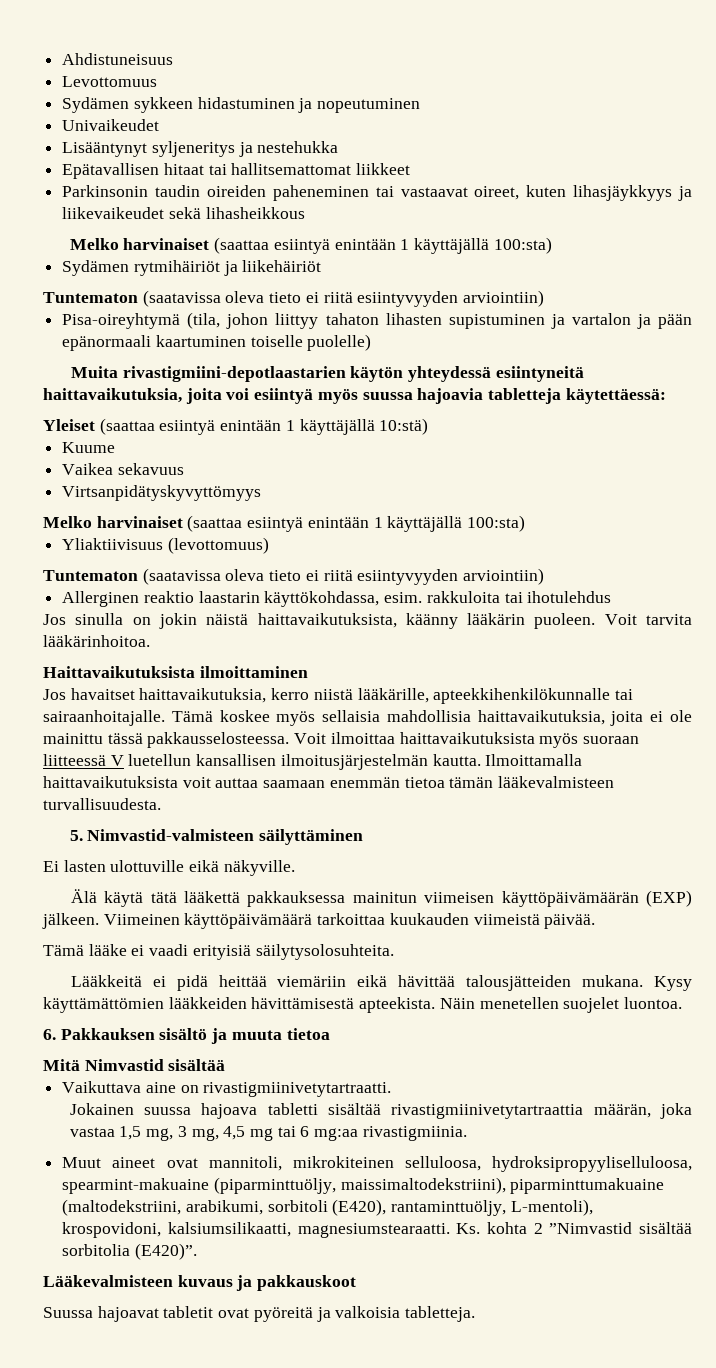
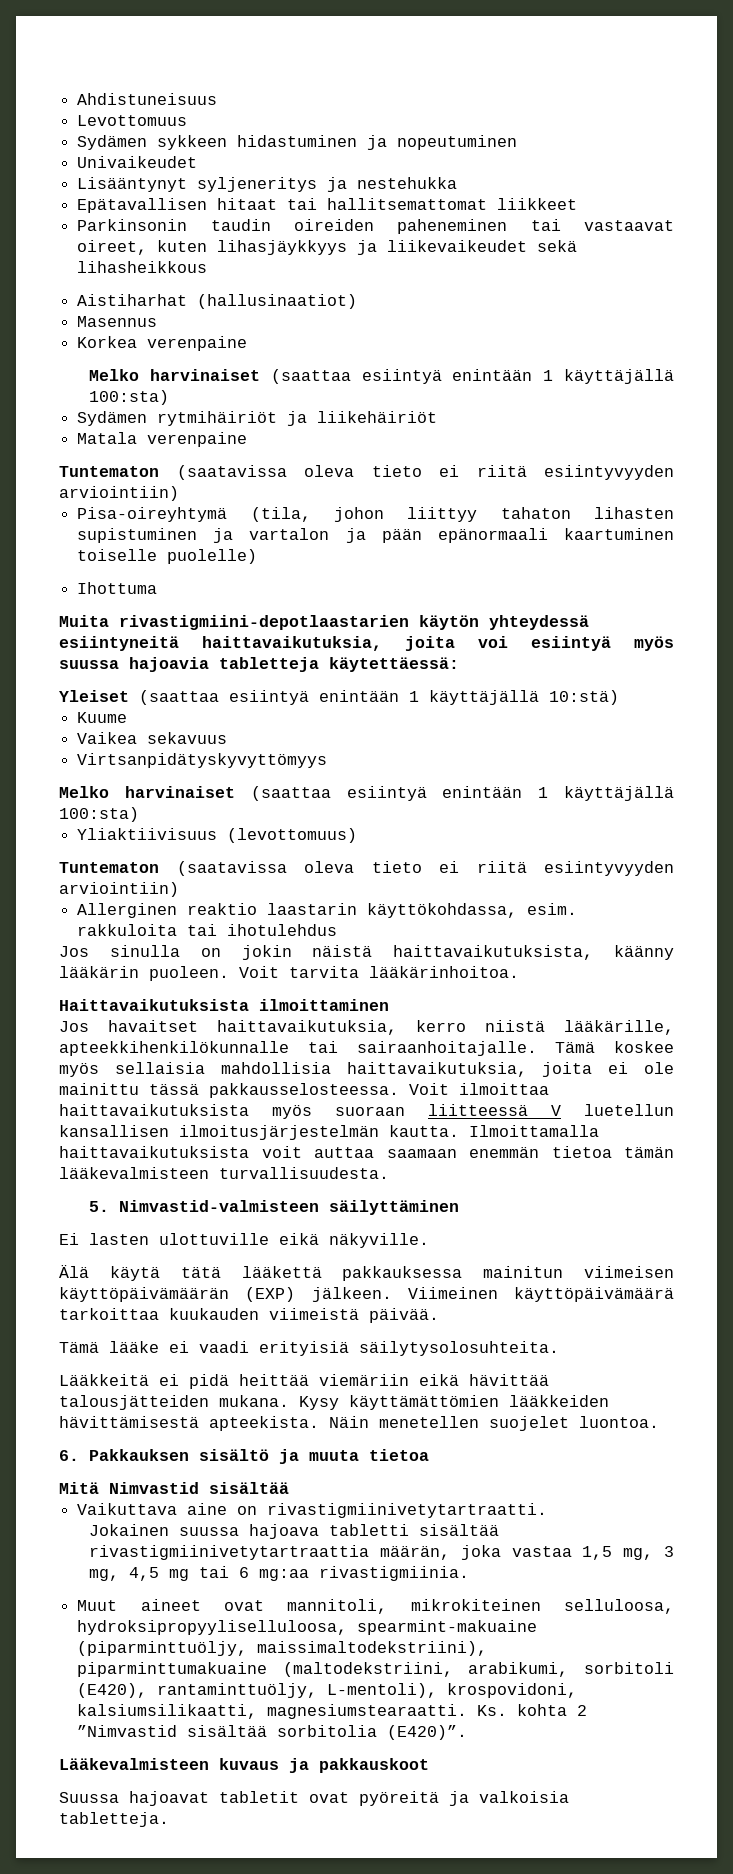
(305, 213) none -> [77,294,358,309] [77,316,158,327] [77,336,248,351] // Aistiharhat (hallusinaatiot) // Masennus // Korkea verenpaine
(322, 266) none -> [77,432,248,447] // Matala verenpaine
(372, 342) none -> [77,582,158,594] // Ihottuma

